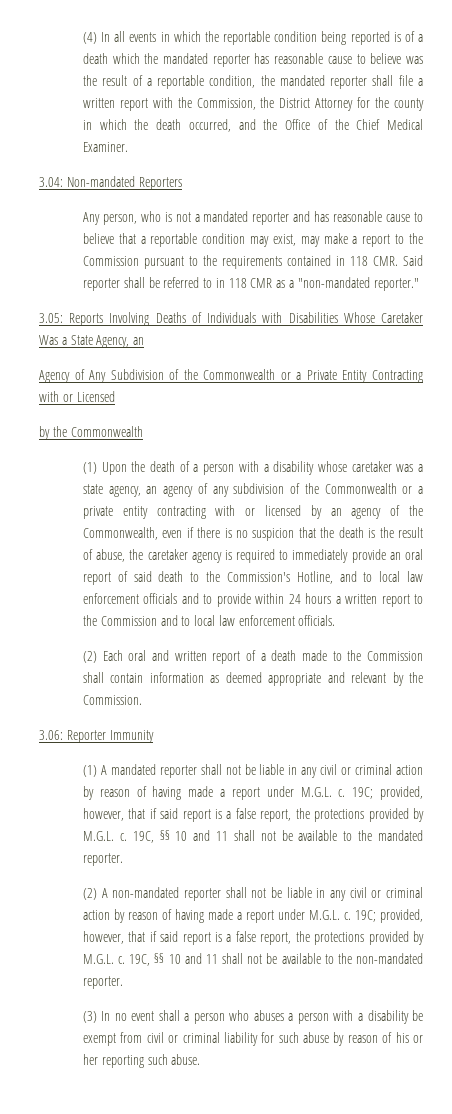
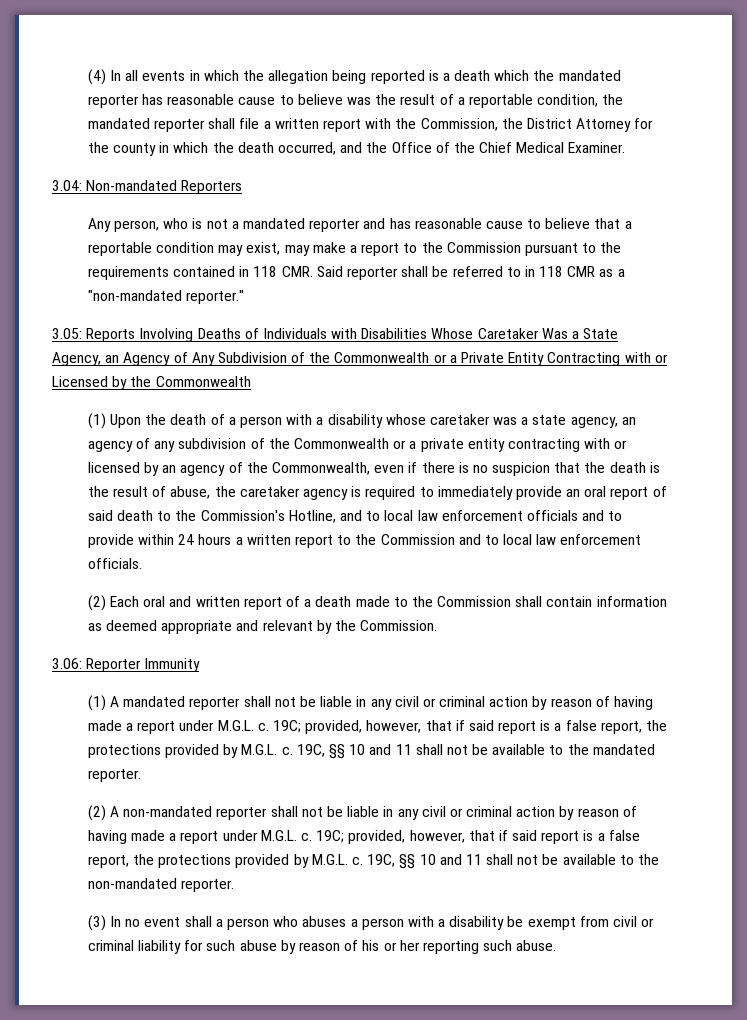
[223,31,318,45] reportable condition -> [268,70,329,84] allegation
[404,31,415,42] of -> (439, 75) none
(145, 341) // -> (120, 359) none
(115, 396) // -> (108, 381) none

